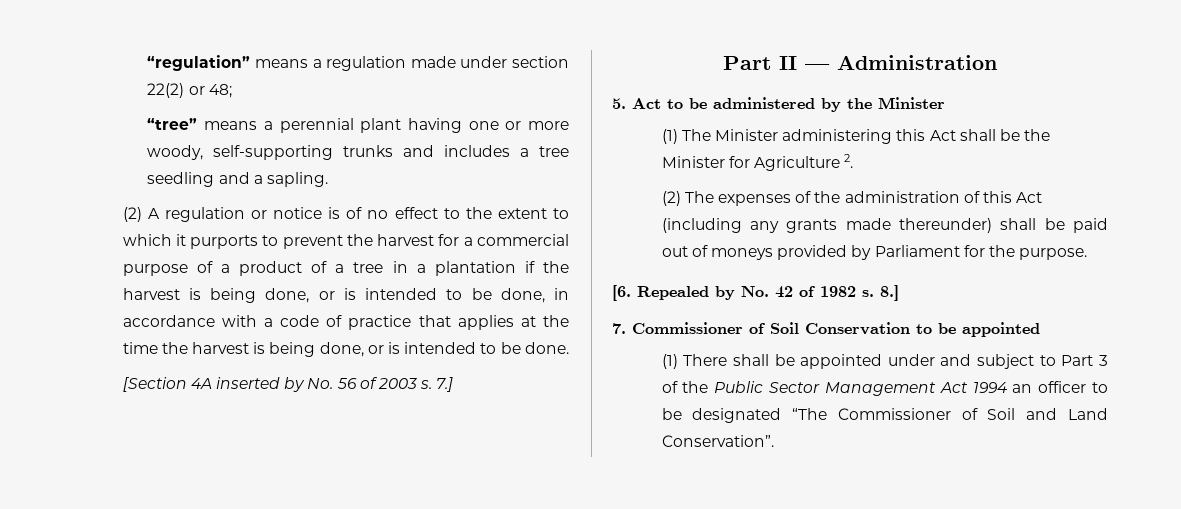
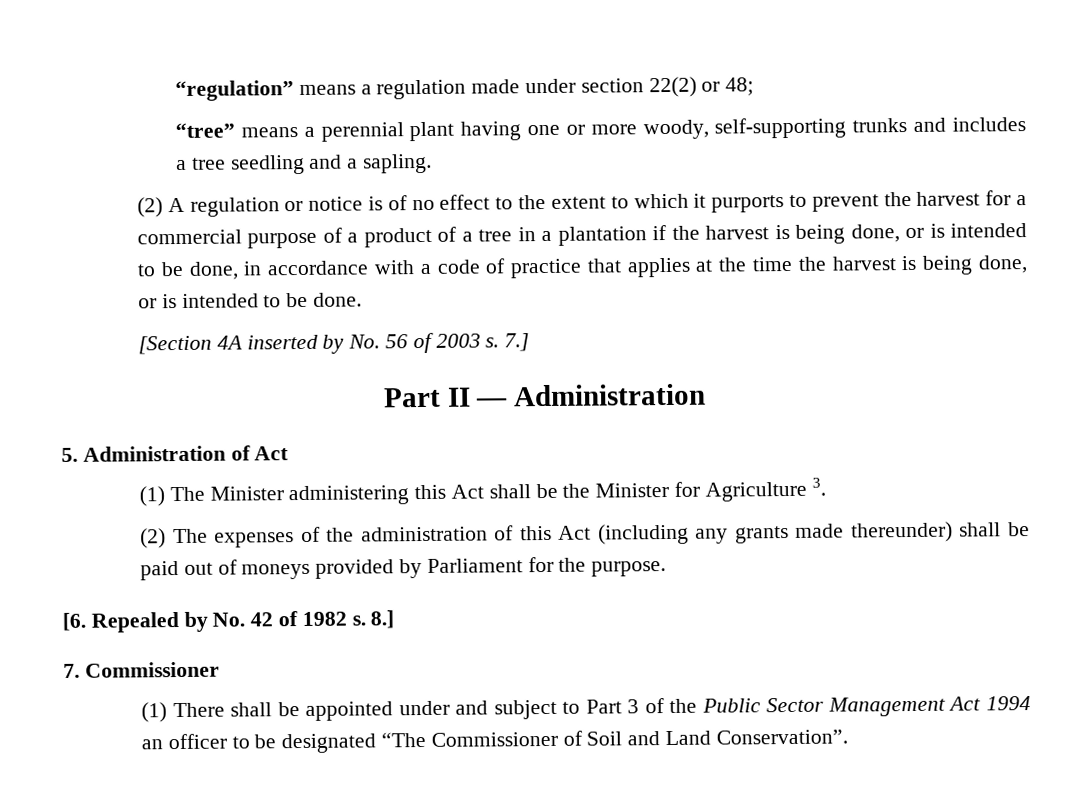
[632,97,945,112] Act to be administered by the Minister -> [82,445,290,462] Administration of Act
[844,154,854,168] 2. -> [811,477,826,496] 3.
[749,322,1040,337] of Soil Conservation to be appointed -> (220, 669) none

